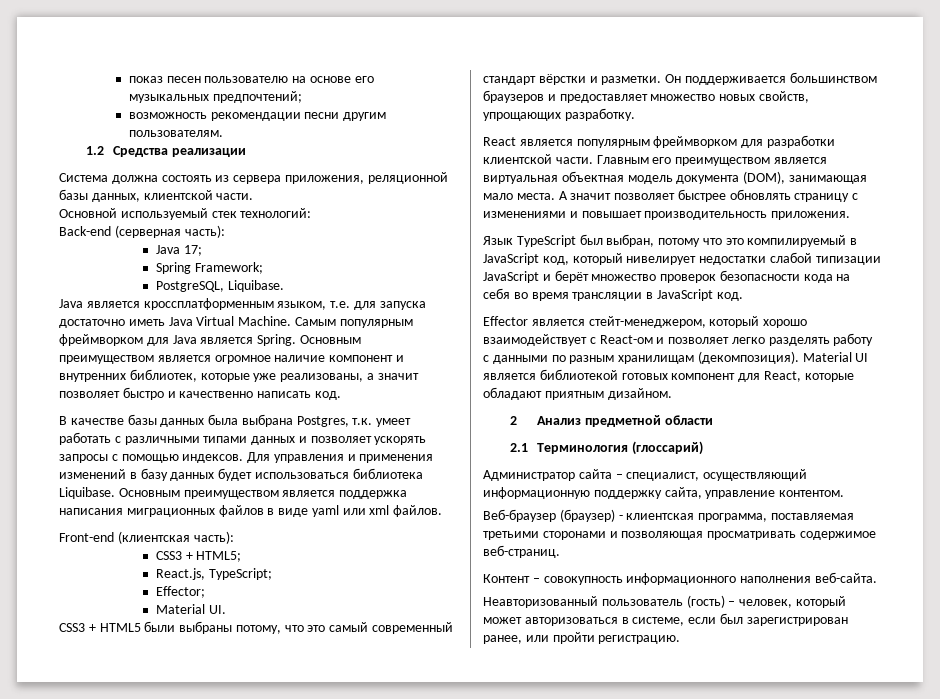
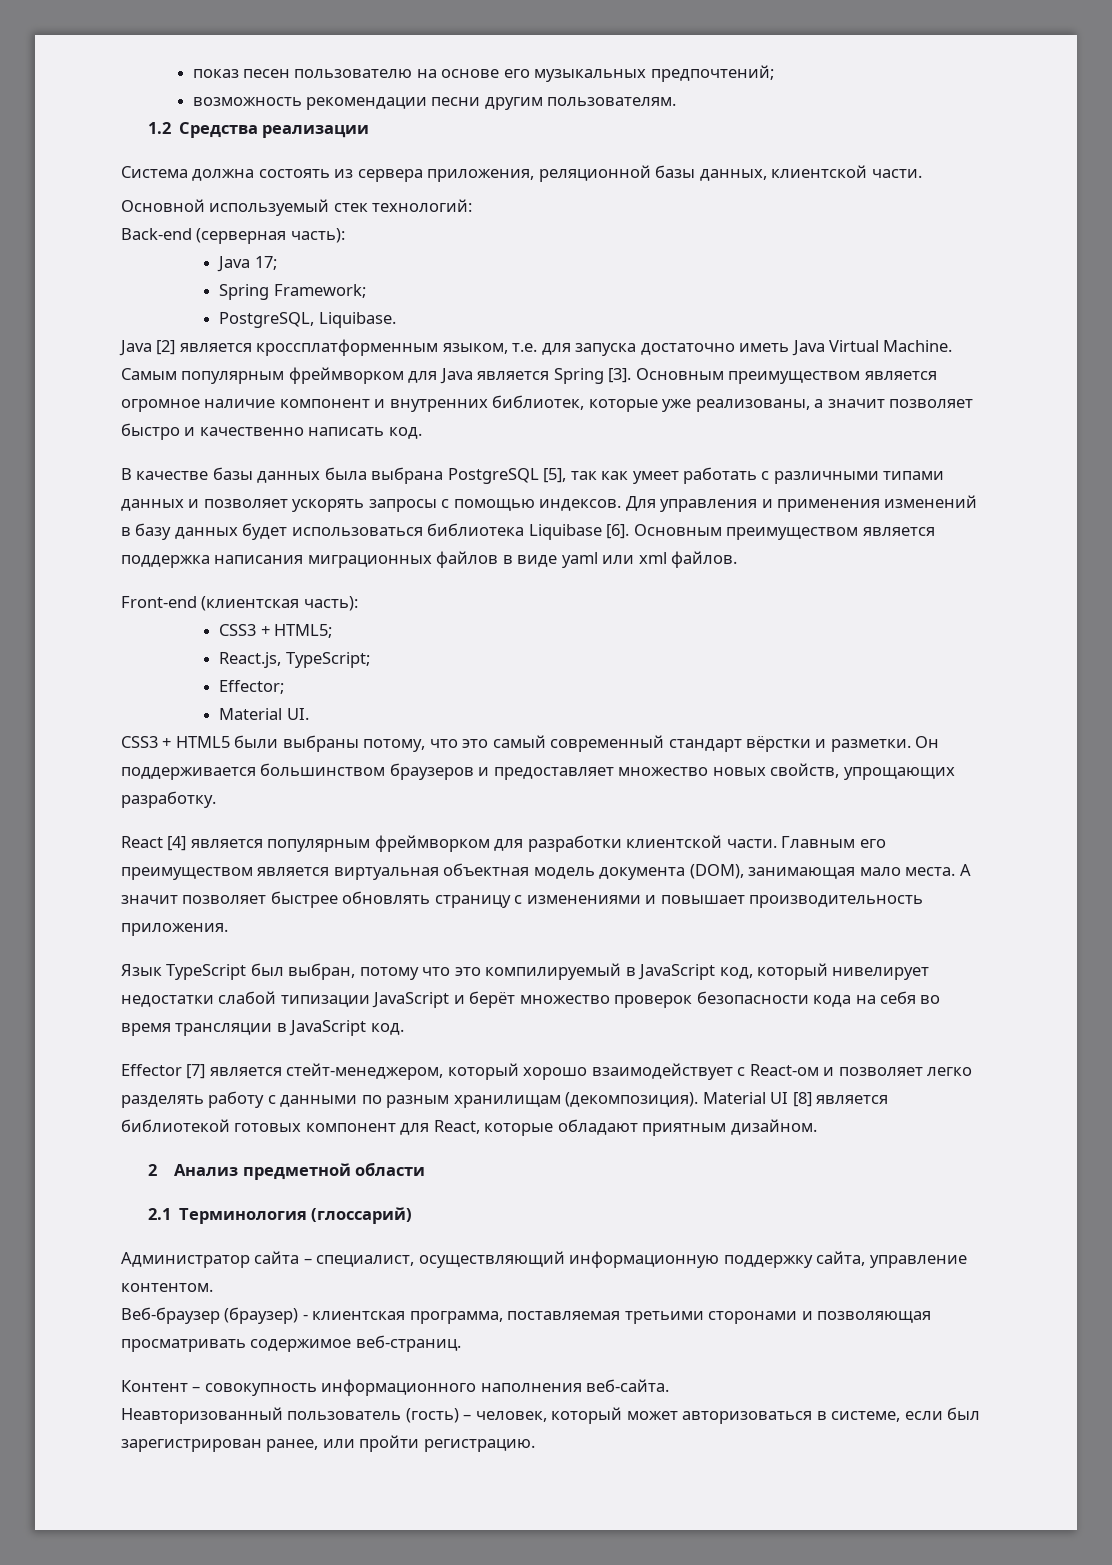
(83, 303) none -> [156,340,176,355] [2]
[257,334,297,346] Spring. -> [553,368,632,384] Spring [3].
[296,416,373,427] Postgres, т.к. -> [447,468,629,484] PostgreSQL [5], так как
[59,487,115,499] Liquibase. -> [528,524,630,540] Liquibase [6].
(516, 141) none -> [167,836,187,851] [4]
(528, 321) none -> [186,1064,206,1079] [7]
(869, 357) none -> [792,1092,812,1107] [8]

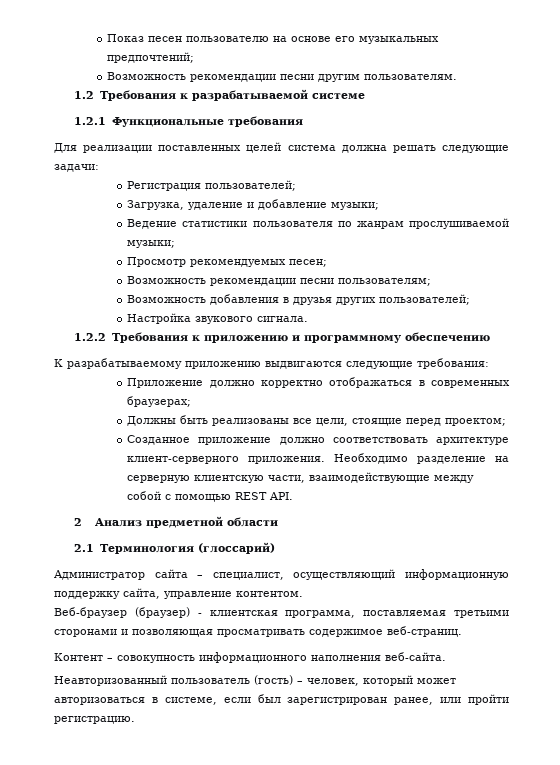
[192,69,239,78] показ -> [106,34,144,42] Показ
[192,97,302,106] возможность -> [106,72,186,80] Возможность
[178,122,370,138] [121,165,922,182] [121,199,473,216] [121,228,345,244] [217,256,277,272] [219,284,366,300] [219,312,396,328] [119,339,953,356] [121,367,937,384] [121,395,974,412] [121,423,422,440] [121,467,945,484] [121,495,978,512] [121,523,935,540] [121,551,738,568] [121,596,358,611] [219,624,333,638] [219,652,370,668] [219,680,285,694] [219,708,309,720] [121,735,940,752] [121,763,955,780] [121,791,216,808] [121,835,886,852] [121,863,971,880] [121,891,924,908] [121,923,228,936] [121,963,930,980] [121,991,941,1008] [121,1020,404,1036] [121,1063,973,1080] [121,1091,889,1108] [121,1119,817,1136] Средства реализации // Система должна состоять из сервера приложения, реляционной базы данных, клиентской части. // Основной используемый стек технологий: // Back-end (серверная часть): // Java 17; // Spring Framework; // PostgreSQL, Liquibase. // Java [2] является кроссплатформенным языком, т.е. для запуска достаточно иметь Java Virtual Machine. Самым популярным фреймворком для Java является Spring [3]. Основным преимуществом является огромное наличие компонент и внутренних библиотек, которые уже реализованы, а значит позволяет быстро и качественно написать код. // В качестве базы данных была выбрана PostgreSQL [5], так как умеет работать с различными типами данных и позволяет ускорять запросы с помощью индексов. Для управления и применения изменений в базу данных будет использоваться библиотека Liquibase [6]. Основным преимуществом является поддержка написания миграционных файлов в виде yaml или xml файлов. // Front-end (клиентская часть): // CSS3 + HTML5; // React.js, TypeScript; // Effector; // Material UI. // CSS3 + HTML5 были выбраны потому, что это самый современный стандарт вёрстки и разметки. Он поддерживается большинством браузеров и предоставляет множество новых свойств, упрощающих разработку. // React [4] является популярным фреймворком для разработки клиентской части. Главным его преимуществом является виртуальная объектная модель документа (DOM), занимающая мало места. А значит позволяет быстрее обновлять страницу с изменениями и повышает производительность приложения. // Язык TypeScript был выбран, потому что это компилируемый в JavaScript код, который нивелирует недостатки слабой типизации JavaScript и берёт множество проверок безопасности кода на себя во время трансляции в JavaScript код. // Effector [7] является стейт-менеджером, который хорошо взаимодействует с React-ом и позволяет легко разделять работу с данными по разным хранилищам (декомпозиция). Material UI [8] является библиотекой готовых компонент для React, которые обладают приятным дизайном. -> [99,89,365,101] [74,116,303,127] [54,142,510,153] [54,164,99,172] [127,180,297,191] [127,199,380,210] [127,218,510,229] [127,240,176,248] [127,257,328,267] [127,276,432,286] [127,294,471,305] [127,313,309,324] [74,332,490,343] [54,358,489,369] [127,377,511,388] [127,396,192,407] [127,415,507,426] [127,435,509,445] [127,453,509,464] [127,472,475,483] [127,491,294,502] Требования к разрабатываемой системе // 1.2.1 Функциональные требования // Для реализации поставленных целей система должна решать следующие задачи: // Регистрация пользователей; // Загрузка, удаление и добавление музыки; // Ведение статистики пользователя по жанрам прослушиваемой музыки; // Просмотр рекомендуемых песен; // Возможность рекомендации песни пользователям; // Возможность добавления в друзья других пользователей; // Настройка звукового сигнала. // 1.2.2 Требования к приложению и программному обеспечению // К разрабатываемому приложению выдвигаются следующие требования: // Приложение должно корректно отображаться в современных браузерах; // Должны быть реализованы все цели, стоящие перед проектом; // Созданное приложение должно соответствовать архитектуре клиент-серверного приложения. Необходимо разделение на серверную клиентскую части, взаимодействующие между собой с помощью REST API.

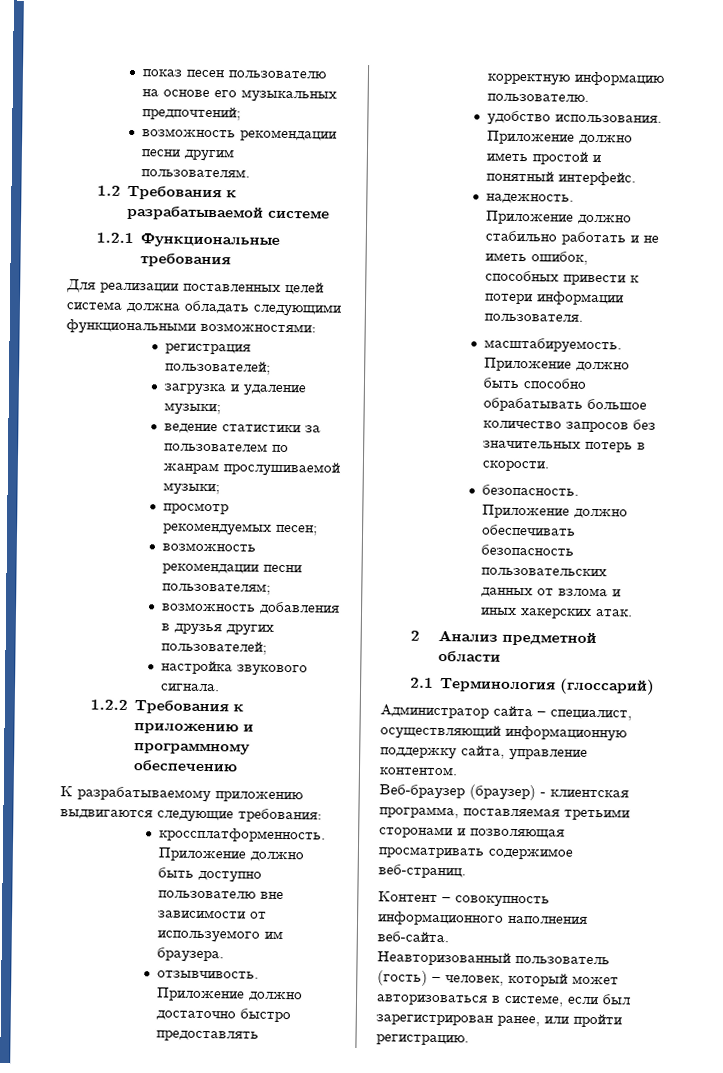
[106,34,144,42] Показ -> [141,69,183,77] показ
[106,72,186,80] Возможность -> [141,128,236,138] возможность
[392,145,510,153] [54,164,99,172] [127,180,297,191] [127,199,380,210] [127,219,333,229] решать следующие задачи: // Регистрация пользователей; // Загрузка, удаление и добавление музыки; // Ведение статистики пользователя -> [184,300,341,317] [66,319,316,335] [164,343,251,355] [164,360,271,375] [163,383,306,397] [163,402,221,416] [163,423,321,434] [163,442,268,452] обладать следующими функциональными возможностями: // регистрация пользователей; // загрузка и удаление музыки; // ведение статистики за пользователем
[127,257,187,267] Просмотр -> [162,502,229,515] просмотр
[127,276,207,284] Возможность -> [161,542,256,552] возможность
[127,295,207,303] Возможность -> [161,602,256,612] возможность
[127,313,192,324] Настройка -> [160,660,233,675] настройка
[127,377,511,388] [127,396,192,407] [127,415,507,426] [127,435,509,445] [127,453,509,464] [127,472,475,483] [127,491,294,502] Приложение должно корректно отображаться в современных браузерах; // Должны быть реализованы все цели, стоящие перед проектом; // Созданное приложение должно соответствовать архитектуре клиент-серверного приложения. Необходимо разделение на серверную клиентскую части, взаимодействующие между собой с помощью REST API. -> [158,827,326,843] [157,847,304,862] [157,867,262,883] [157,890,284,900] [157,909,267,919] [156,929,283,943] [156,947,224,963] [156,970,259,979] [155,987,303,1002] [155,1008,291,1023] [155,1030,259,1042] [486,71,665,86] [486,93,589,102] [486,110,662,126] [486,130,633,145] [485,151,601,165] [485,170,636,186] [485,193,574,204] [485,210,632,225] [484,230,659,246] [484,251,588,265] [484,270,640,286] [484,291,624,306] [483,313,583,322] [483,337,622,354] [483,357,630,372] [482,377,587,389] [482,397,647,412] [482,419,656,433] [482,440,646,453] [481,460,549,472] [481,484,579,496] [481,504,628,519] [481,524,576,536] [480,544,574,556] [480,567,607,577] [480,587,621,598] [480,607,633,619] кроссплатформенность. Приложение должно быть доступно пользователю вне зависимости от используемого им браузера. // отзывчивость. Приложение должно достаточно быстро предоставлять корректную информацию пользователю. // удобство использования. Приложение должно иметь простой и понятный интерфейс. // надежность. Приложение должно стабильно работать и не иметь ошибок, способных привести к потери информации пользователя. // масштабируемость. Приложение должно быть способно обрабатывать большое количество запросов без значительных потерь в скорости. // безопасность. Приложение должно обеспечивать безопасность пользовательских данных от взлома и иных хакерских атак.

